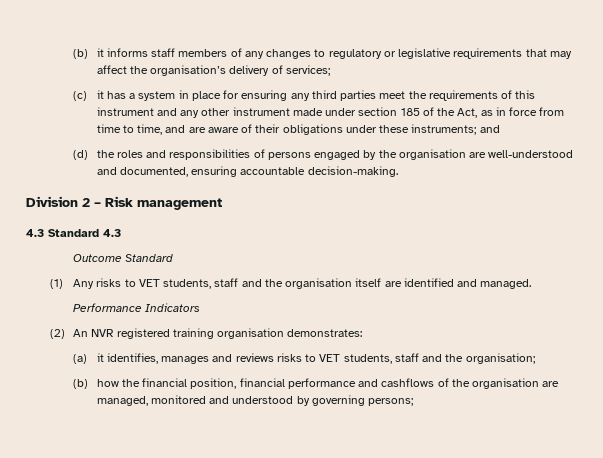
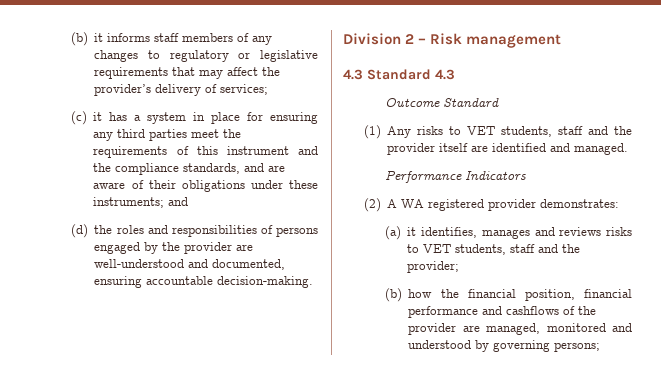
[150,65,227,76] organisation’s -> [94,84,152,96] provider’s
[180,107,565,118] [96,124,163,135] any other instrument made under section 185 of the Act, as in force from time to time, -> [93,163,241,175] the compliance standards,
[398,149,466,160] organisation -> [184,242,233,254] provider
[285,278,353,289] organisation -> [387,143,436,155] provider
[73,328,285,339] An NVR registered training organisation -> [387,199,537,211] A WA registered provider
[465,353,535,364] organisation; -> [407,261,460,273] provider;
[472,378,540,389] organisation -> [408,323,457,335] provider

